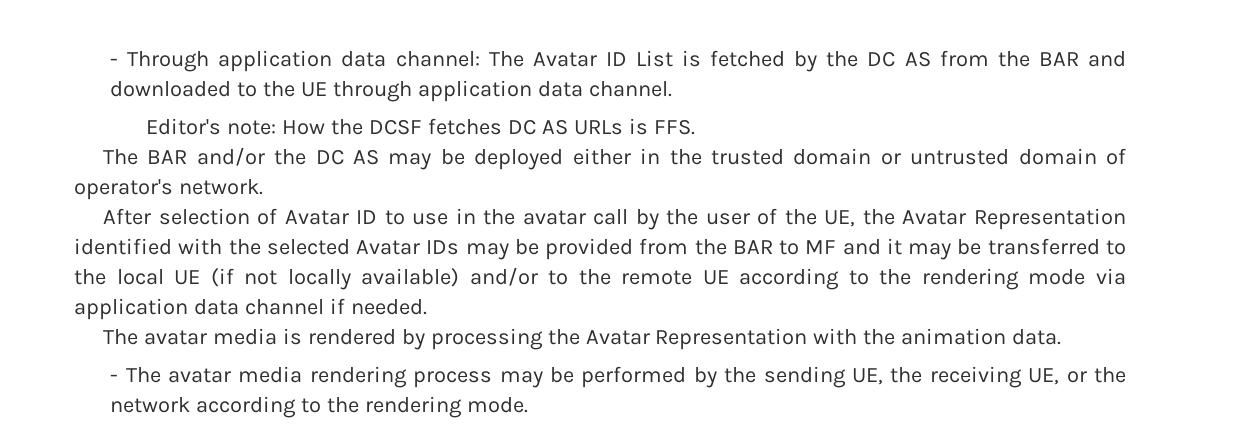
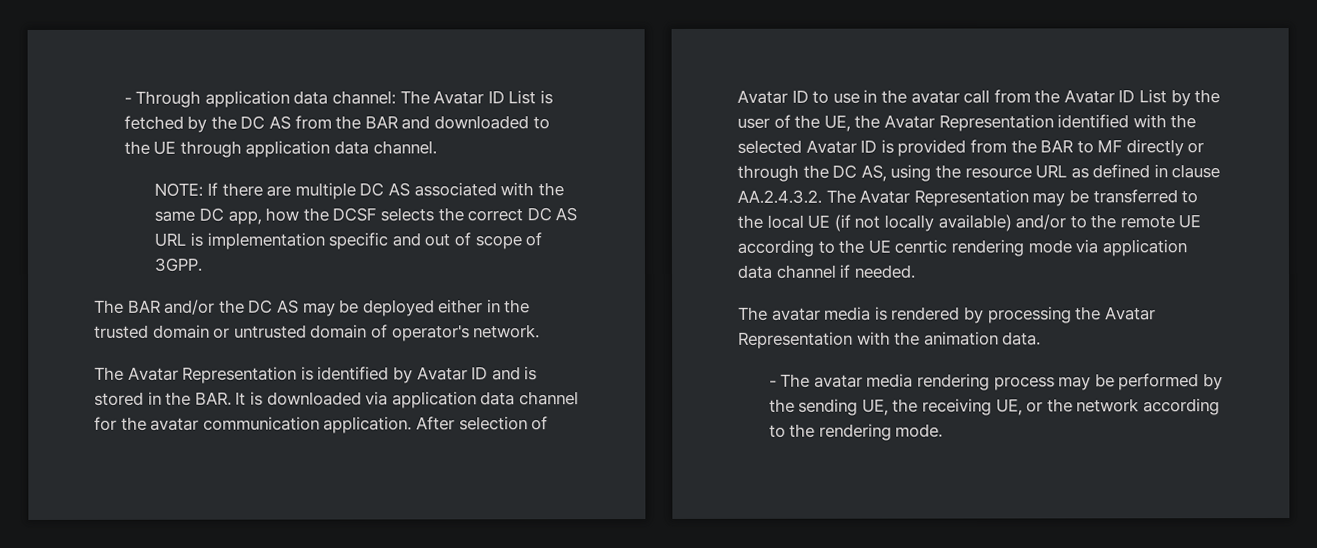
[146,118,695,135] Editor's note: How the DCSF fetches DC AS URLs is FFS. -> [154,182,564,200] [154,207,578,225] [154,232,543,250] [154,257,203,272] NOTE: If there are multiple DC AS associated with the same DC app, how the DCSF selects the correct DC AS URL is implementation specific and out of scope of 3GPP.
(263, 187) none -> [94,366,538,384] [94,391,579,409] [94,416,413,434] The Avatar Representation is identified by Avatar ID and is stored in the BAR. It is downloaded via application data channel for the avatar communication application.
(629, 217) none -> [993,89,1168,104] from the Avatar ID List
[426,239,539,260] IDs may be -> [860,139,894,154] ID is
[842,238,902,255] and it -> [1125,139,1205,157] [737,164,1221,182] [737,189,1029,207] directly or through the DC AS, using the resource URL as defined in clause AA.2.4.3.2. The Avatar Representation
(912, 277) none -> [867,239,948,254] UE cenrtic

